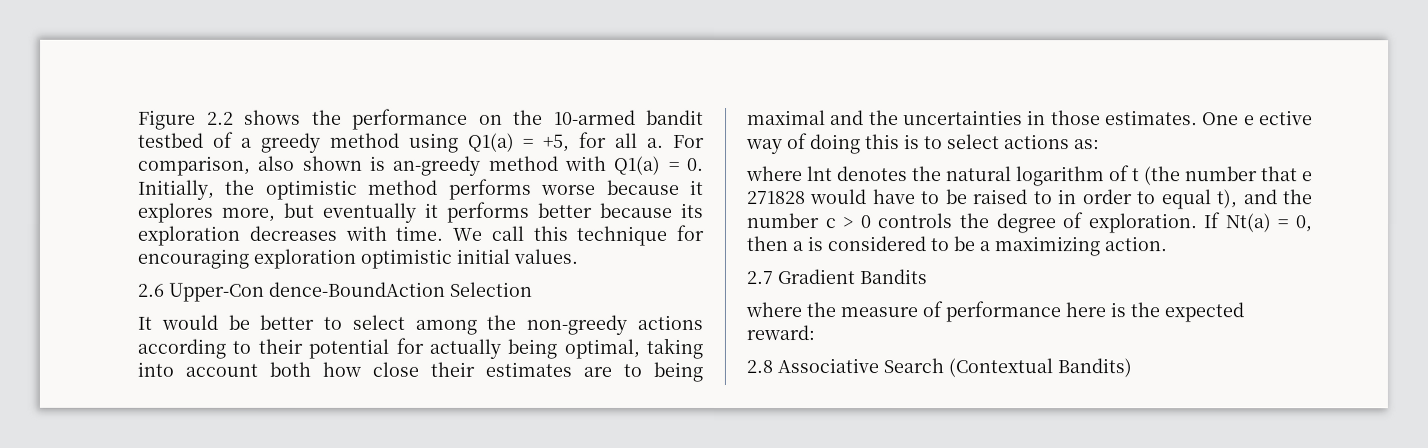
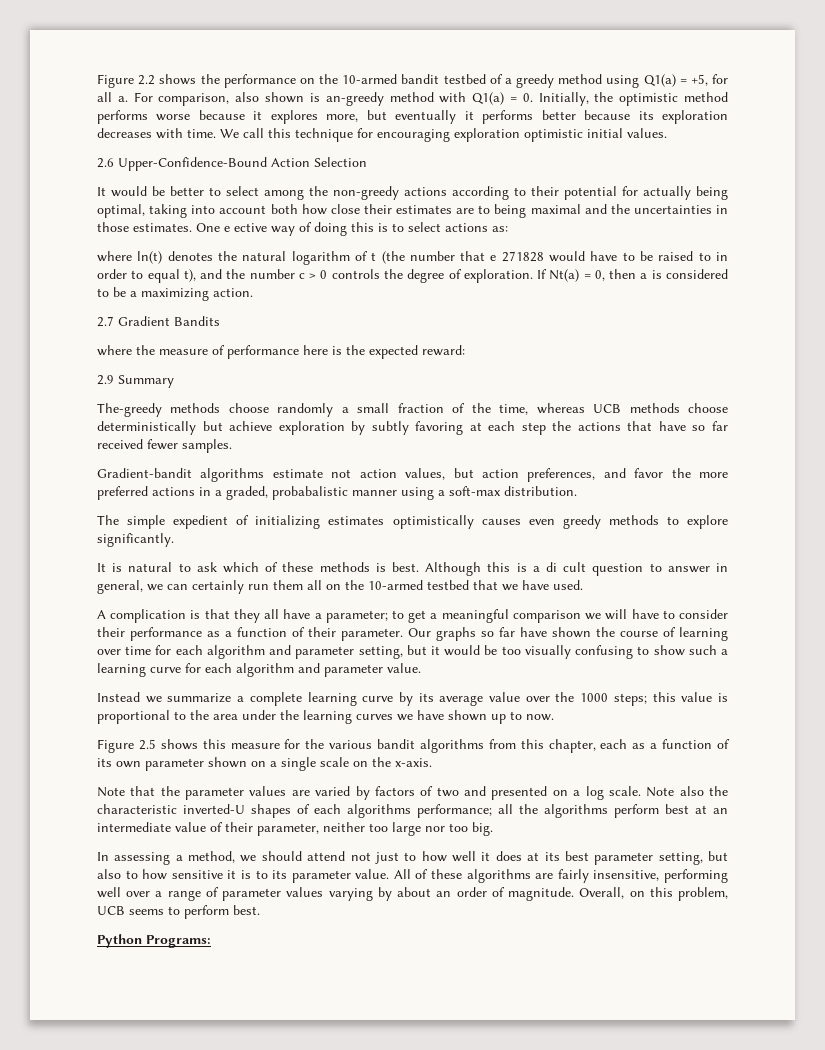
[168,281,445,302] Upper-Con dence-BoundAction -> [118,157,310,171] Upper-Confidence-Bound Action
[807,166,833,182] lnt -> [137,251,163,264] ln(t)
[746,358,1132,378] 2.8 Associative Search (Contextual Bandits) -> [97,375,174,388] [97,403,728,417] [97,421,728,435] [97,439,232,453] [97,468,728,482] [97,486,577,500] [97,515,728,529] [97,533,174,547] [97,562,728,576] [97,580,583,594] [97,609,728,623] [97,627,728,641] [97,645,728,659] [97,663,421,677] [97,692,728,706] [97,710,554,724] [97,739,730,753] [97,757,432,771] [97,786,728,800] [97,804,728,818] [97,822,493,836] [97,851,728,865] [97,869,728,883] [97,887,729,901] [97,905,260,919] [97,934,211,948] 2.9 Summary // The-greedy methods choose randomly a small fraction of the time, whereas UCB methods choose deterministically but achieve exploration by subtly favoring at each step the actions that have so far received fewer samples. // Gradient-bandit algorithms estimate not action values, but action preferences, and favor the more preferred actions in a graded, probabalistic manner using a soft-max distribution. // The simple expedient of initializing estimates optimistically causes even greedy methods to explore significantly. // It is natural to ask which of these methods is best. Although this is a di cult question to answer in general, we can certainly run them all on the 10-armed testbed that we have used. // A complication is that they all have a parameter; to get a meaningful comparison we will have to consider their performance as a function of their parameter. Our graphs so far have shown the course of learning over time for each algorithm and parameter setting, but it would be too visually confusing to show such a learning curve for each algorithm and parameter value. // Instead we summarize a complete learning curve by its average value over the 1000 steps; this value is proportional to the area under the learning curves we have shown up to now. // Figure 2.5 shows this measure for the various bandit algorithms from this chapter, each as a function of its own parameter shown on a single scale on the x-axis. // Note that the parameter values are varied by factors of two and presented on a log scale. Note also the characteristic inverted-U shapes of each algorithms performance; all the algorithms perform best at an intermediate value of their parameter, neither too large nor too big. // In assessing a method, we should attend not just to how well it does at its best parameter setting, but also to how sensitive it is to its parameter value. All of these algorithms are fairly insensitive, performing well over a range of parameter values varying by about an order of magnitude. Overall, on this problem, UCB seems to perform best. // Python Programs:

